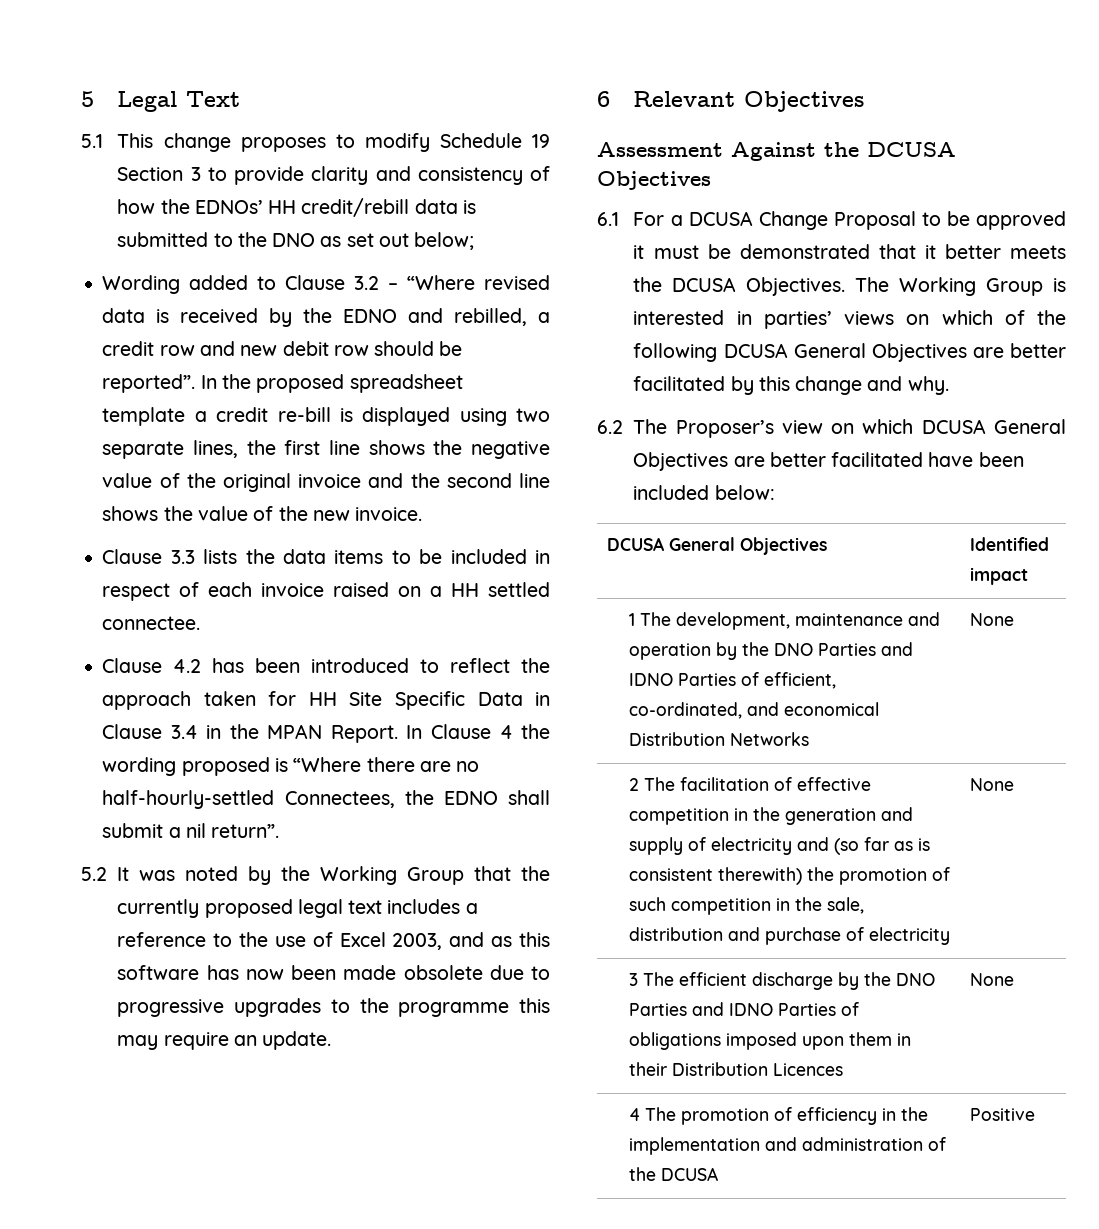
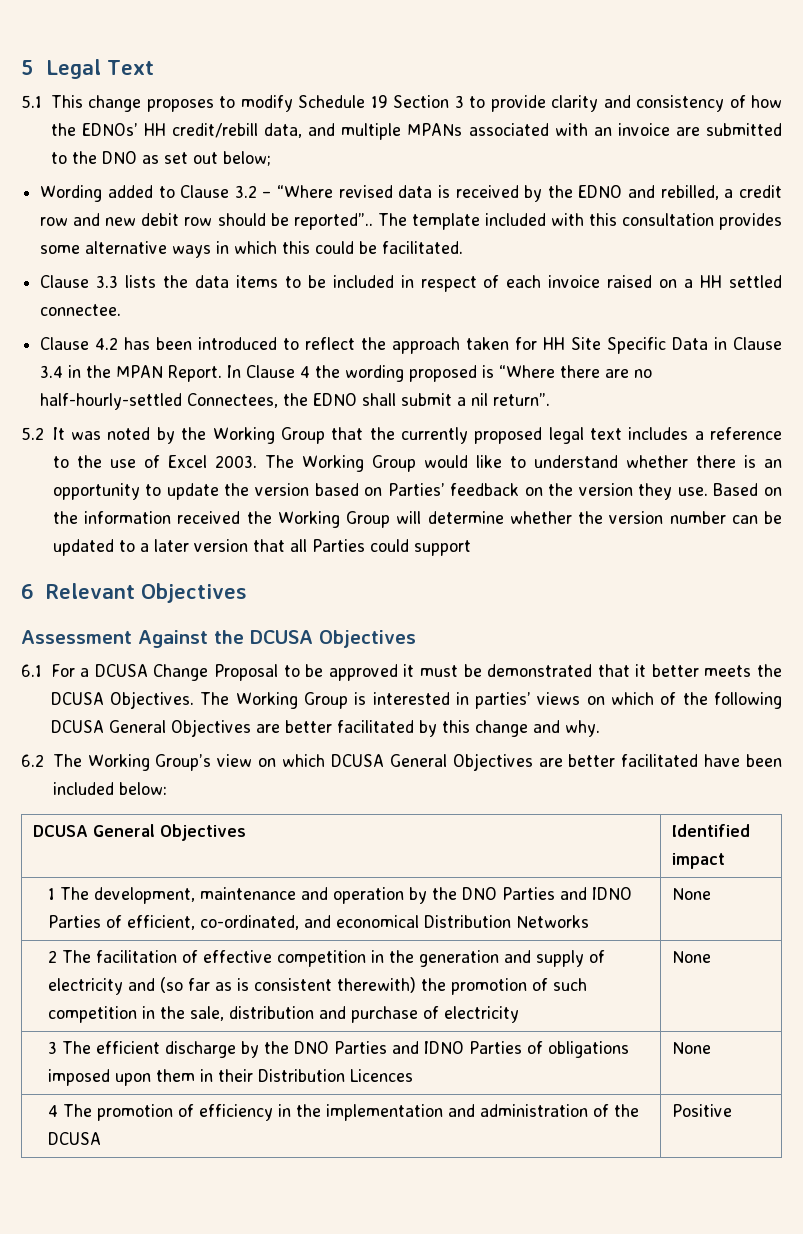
[414,199,477,214] data is -> [264,123,700,140] data, and multiple MPANs associated with an invoice are
[102,374,463,393] [102,407,550,426] [102,440,550,459] [102,473,551,492] [102,506,423,521] reported”. In the proposed spreadsheet template a credit re-bill is displayed using two separate lines, the first line shows the negative value of the original invoice and the second line shows the value of the new invoice. -> [293,213,782,230] [40,241,464,258] reported”.. The template included with this consultation provides some alternative ways in which this could be facilitated.
[392,932,550,950] [117,965,550,980] [117,998,550,1017] [117,1031,332,1050] 2003, and as this software has now been made obsolete due to progressive upgrades to the programme this may require an update. -> [214,455,782,472] [52,483,782,500] [52,511,782,528] [52,539,471,556] 2003. The Working Group would like to understand whether there is an opportunity to update the version based on Parties’ feedback on the version they use. Based on the information received the Working Group will determine whether the version number can be updated to a later version that all Parties could support
[675,420,774,438] Proposer’s -> [87,754,212,771] Working Group’s

